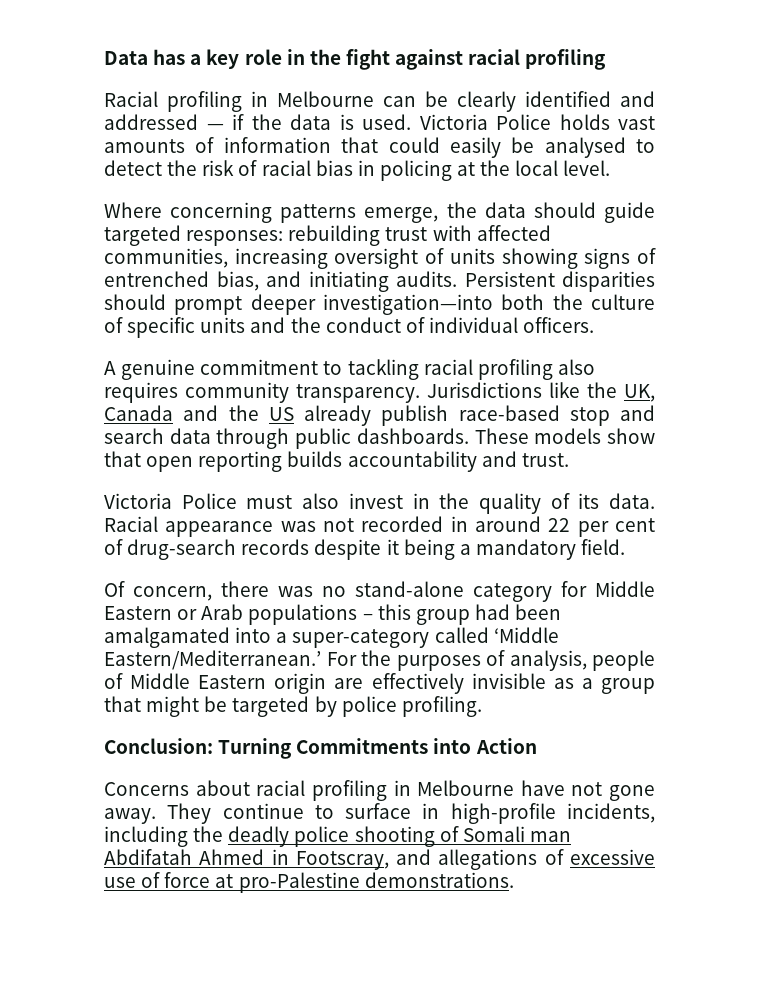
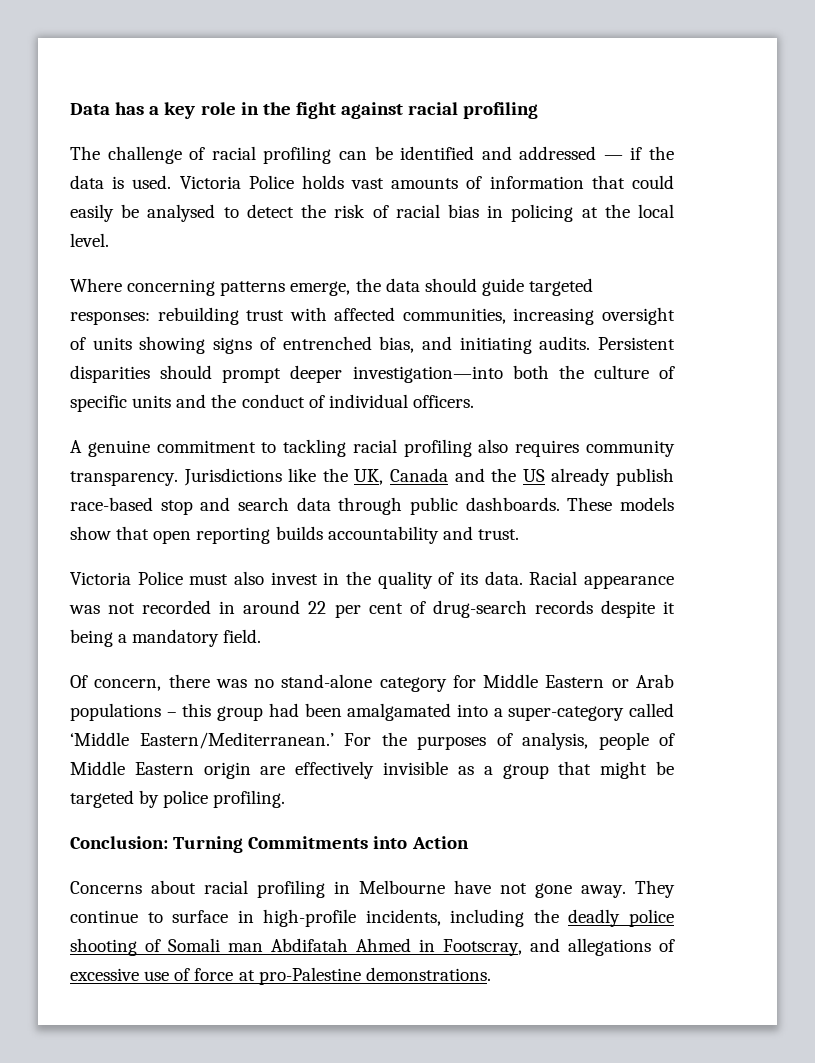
[104,91,374,112] Racial profiling in Melbourne -> [70,146,332,164] The challenge of racial profiling
[457,91,516,112] clearly -> (393, 153) none

